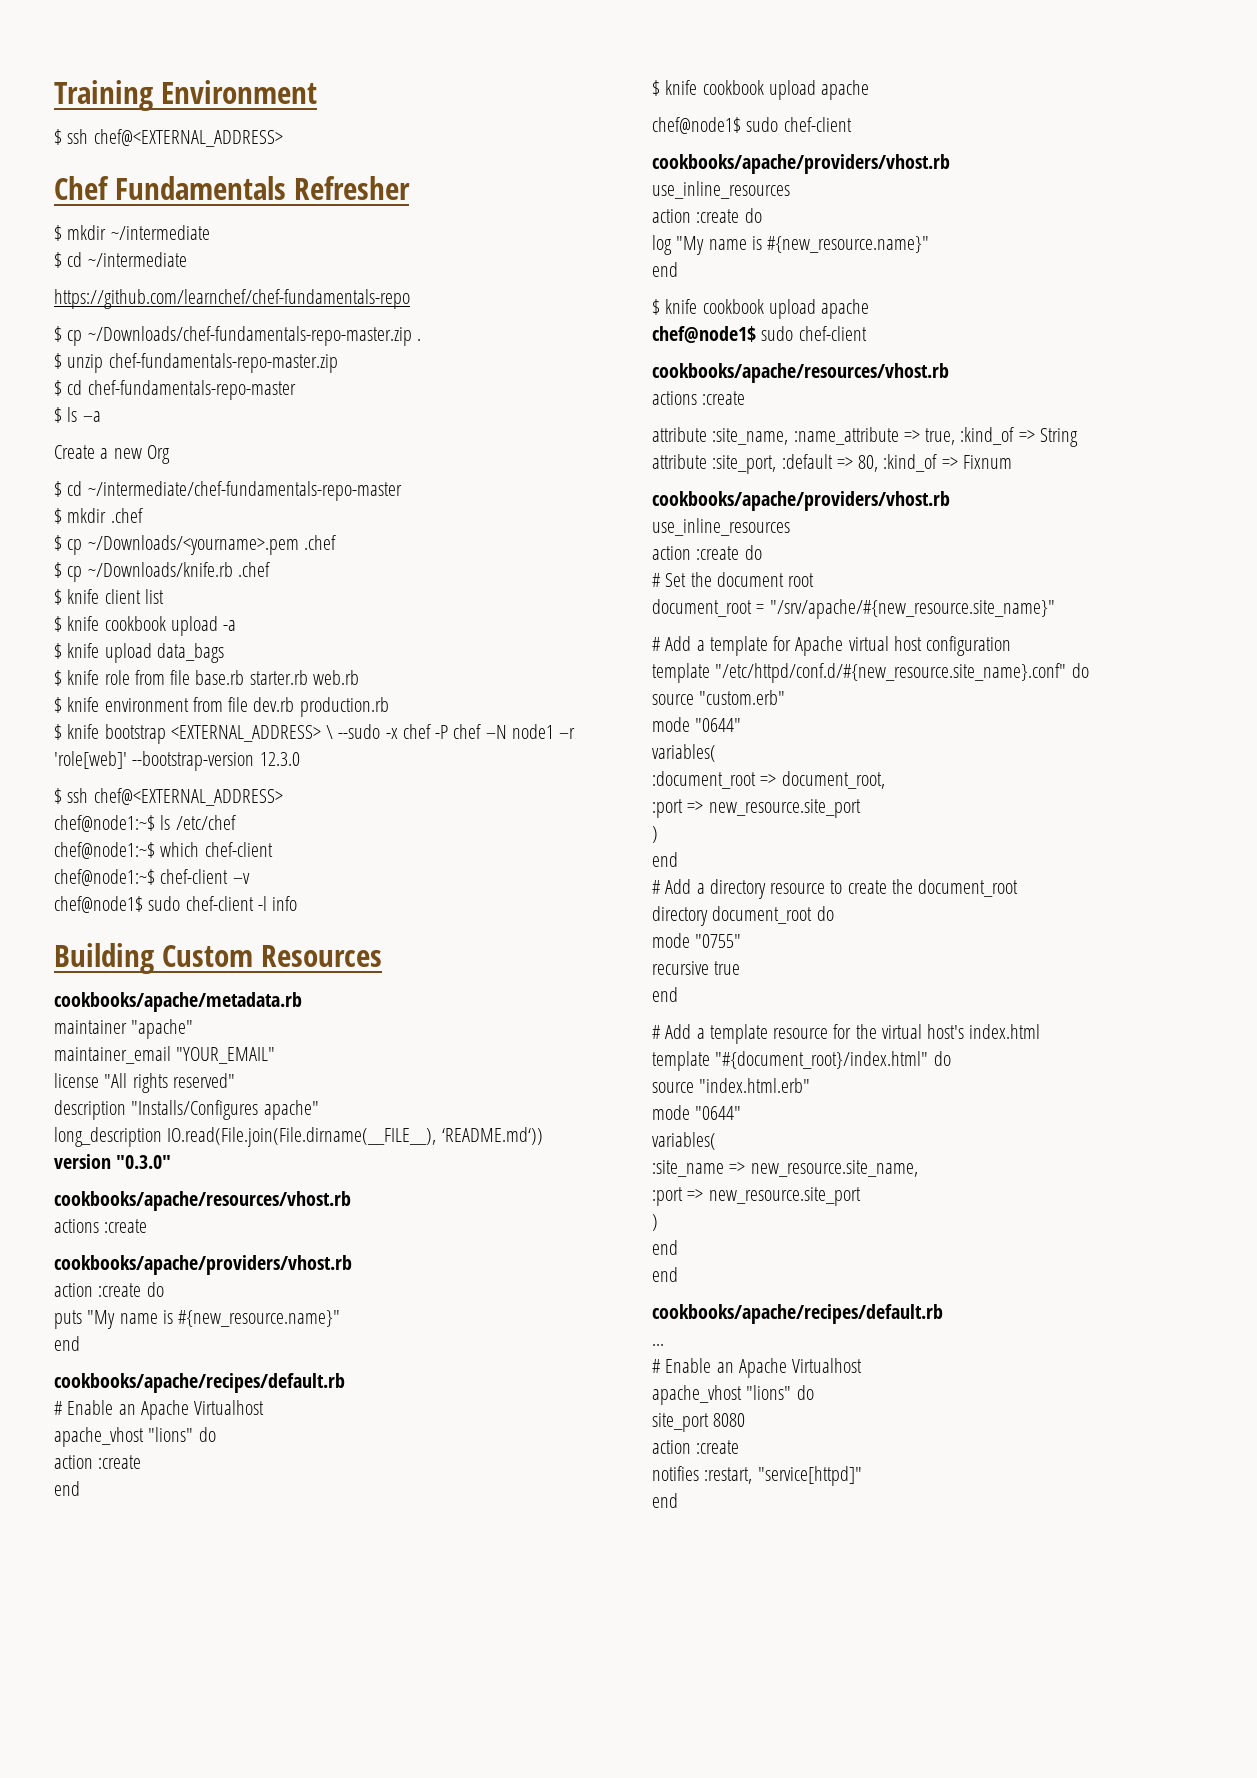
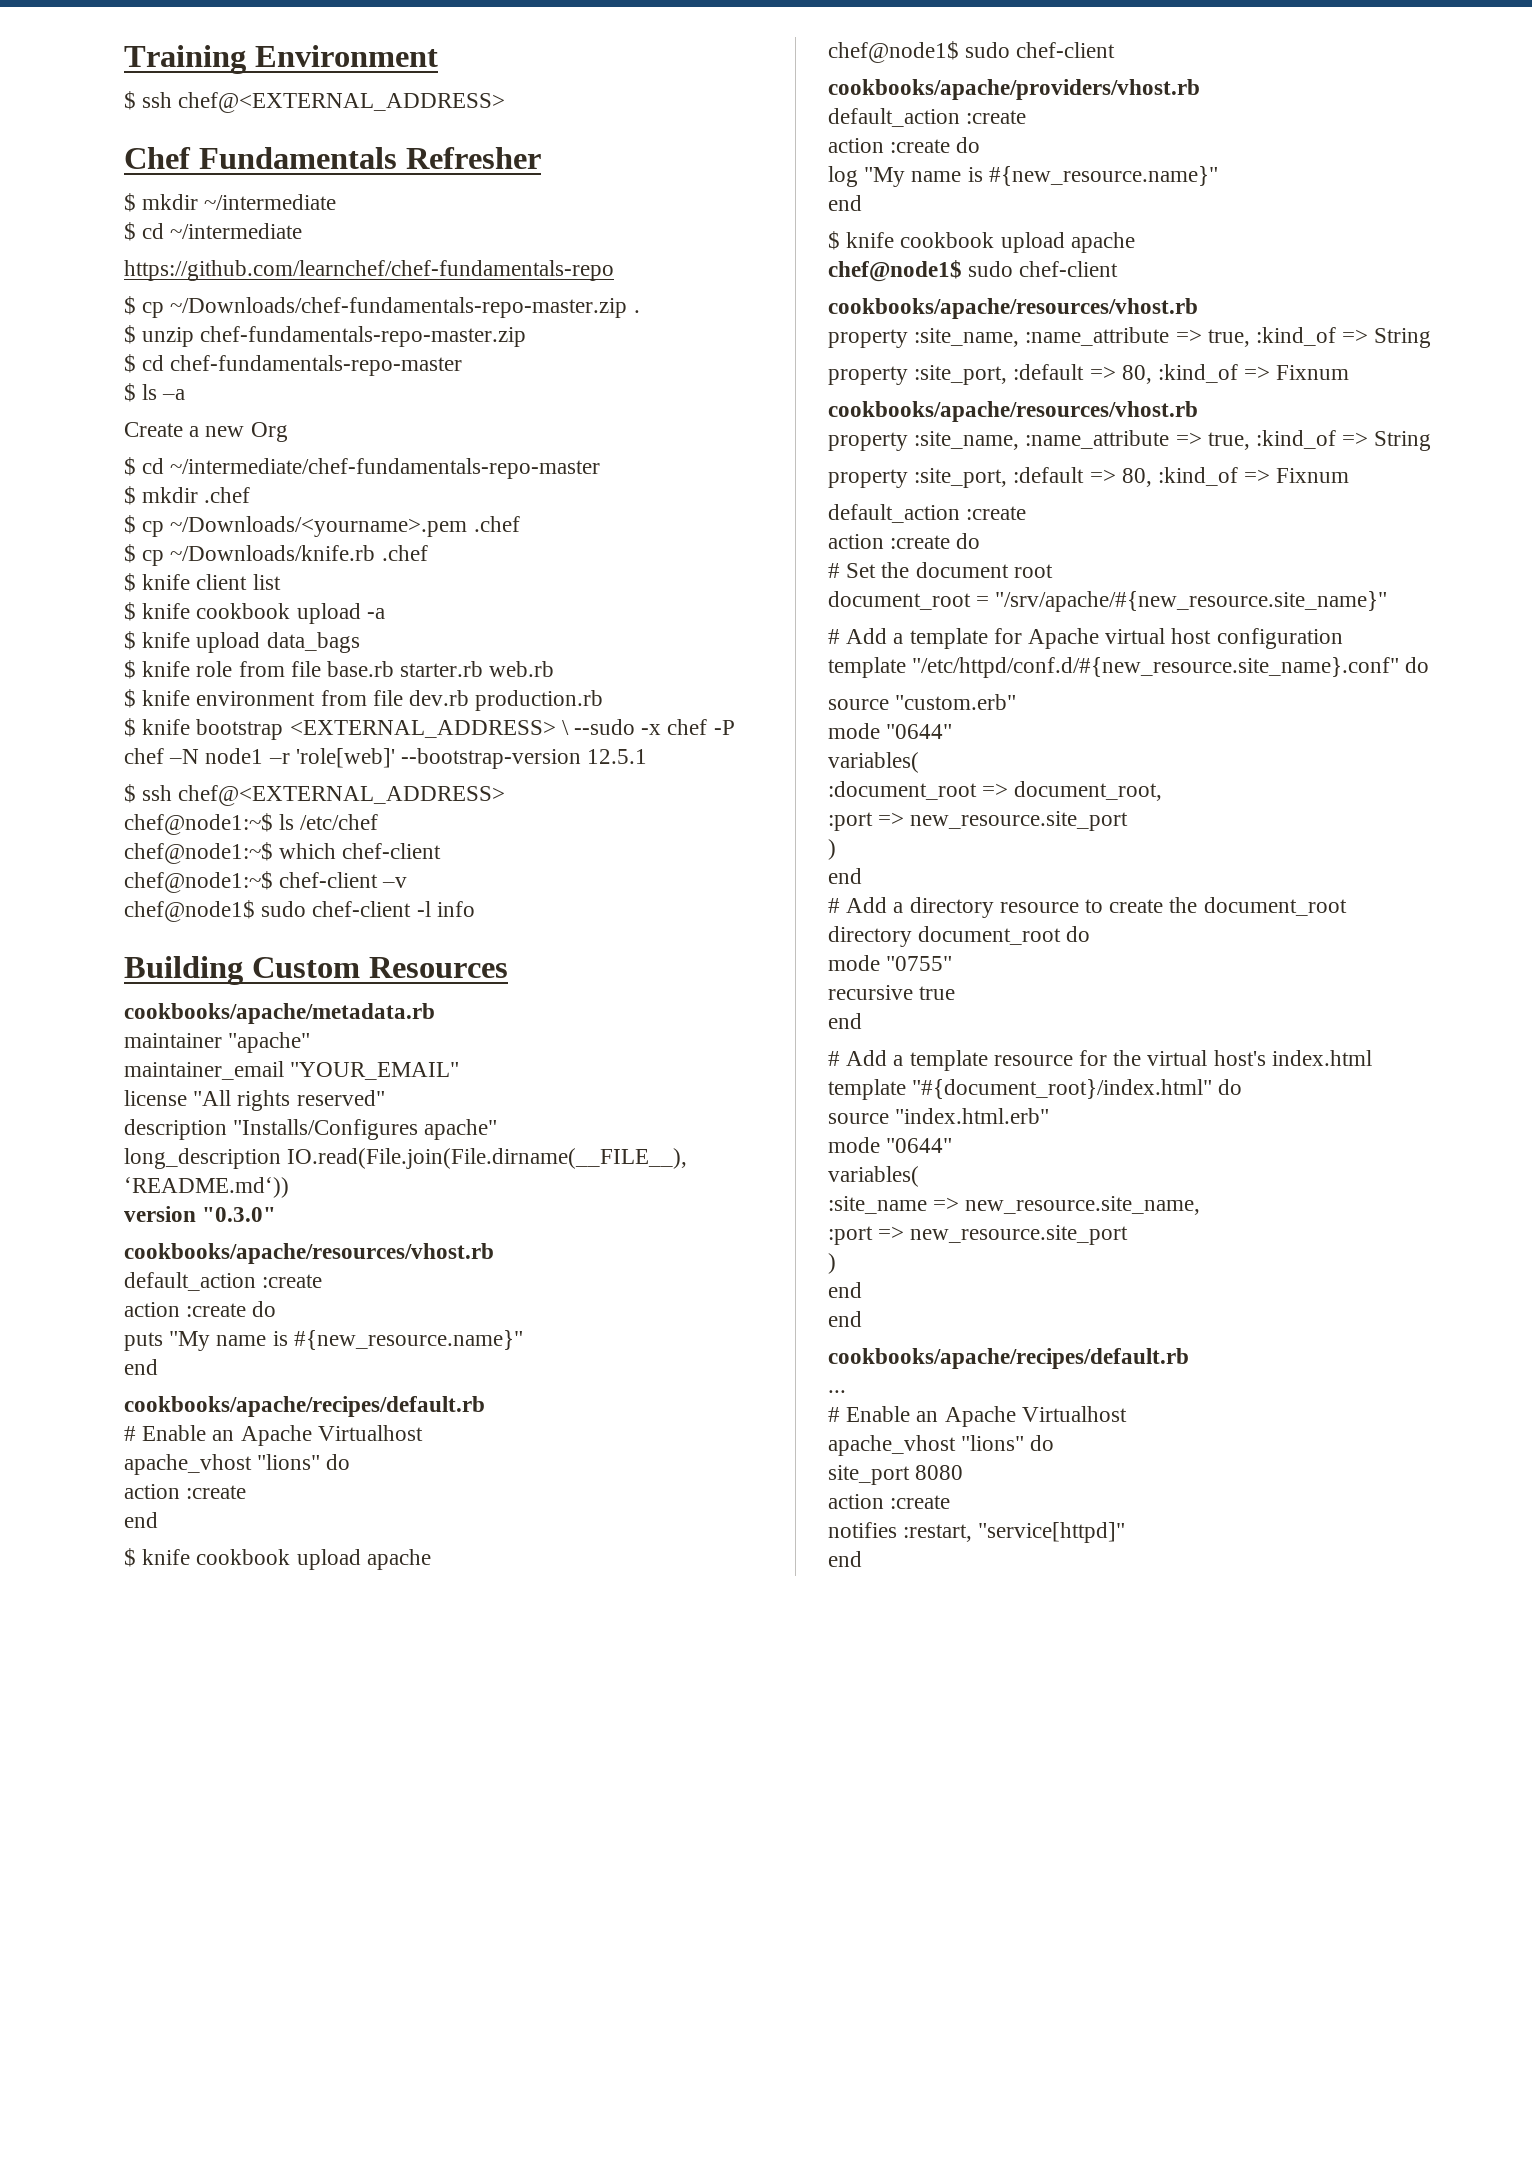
[259,752,300,766] 12.3.0 -> [587,749,648,764] 12.5.1
[54,1219,148,1233] [54,1255,352,1275] actions :create // cookbooks/apache/providers/vhost.rb -> [124,1272,323,1291] default_action :create
[652,181,790,199] use_inline_resources -> [828,108,1027,127] default_action :create
[652,391,746,405] [652,427,1078,447] [652,454,1012,474] [652,491,950,511] [652,518,790,536] actions :create // attribute :site_name, :name_attribute => true, :kind_of => String // attribute :site_port, :default => 80, :kind_of => Fixnum // cookbooks/apache/providers/vhost.rb // use_inline_resources -> [828,327,1432,348] [828,364,1350,385] [828,401,1198,422] [828,430,1432,451] [828,467,1350,488] [828,504,1027,523] property :site_name, :name_attribute => true, :kind_of => String // property :site_port, :default => 80, :kind_of => Fixnum // cookbooks/apache/resources/vhost.rb // property :site_name, :name_attribute => true, :kind_of => String // property :site_port, :default => 80, :kind_of => Fixnum // default_action :create

